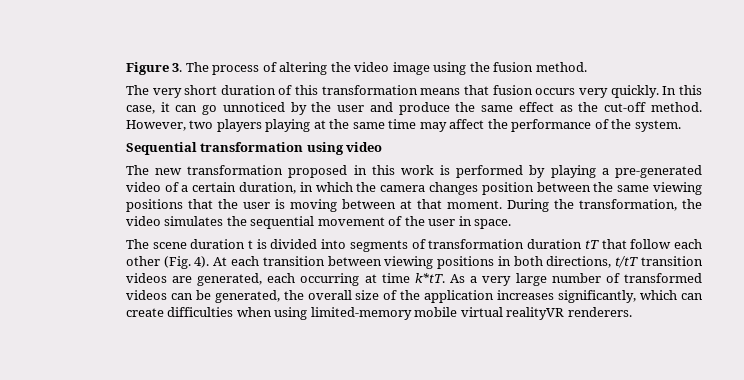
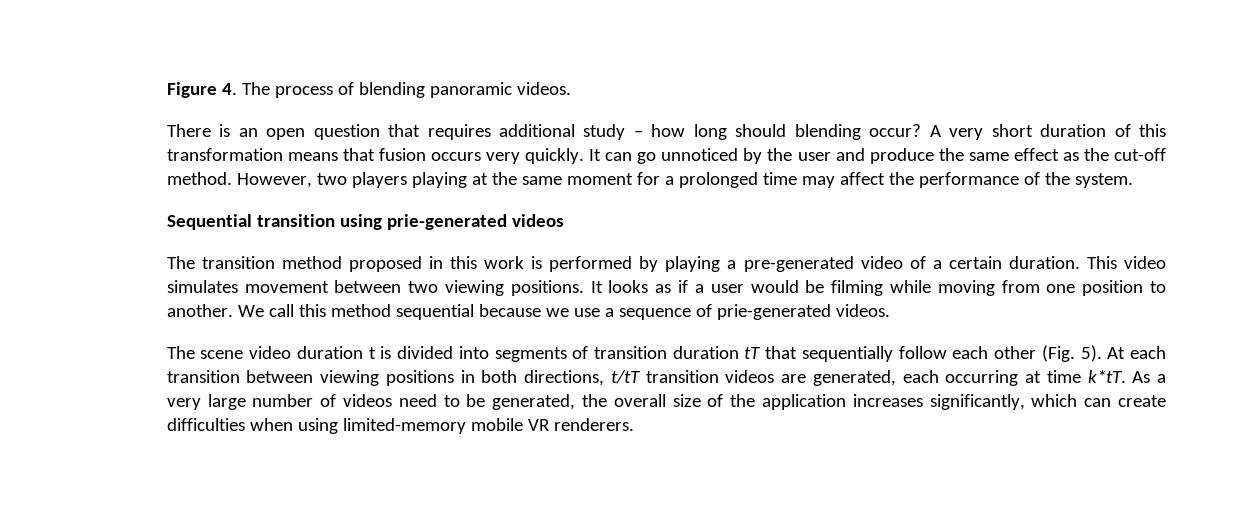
[172,63,183,72] 3. -> [221,83,237,95] 4.
[279,62,587,75] [125,85,149,95] altering the video image using the fusion method. // The -> [358,82,571,98] [166,124,941,140] blending panoramic videos. // There is an open question that requires additional study – how long should blending occur? A
[662,85,702,95] [125,102,170,114] In this case, it -> [589,149,602,161] It
(385, 125) none -> [566,172,758,188] moment for a prolonged
[200,142,383,155] [125,165,284,175] transformation using video // The new transformation -> [256,214,564,230] [166,256,342,269] transition using prie-generated videos // The transition method
[239,182,703,195] [125,199,703,212] [125,216,512,229] duration, in which the camera changes position between the same viewing positions that the user is moving between at that moment. During the transformation, the video simulates the sequential movement of the user in space. -> [1008,256,1166,269] [166,280,1166,296] [166,304,890,320] duration. This video simulates movement between two viewing positions. It looks as if a user would be filming while moving from one position to another. We call this method sequential because we use a sequence of prie-generated videos.
(187, 245) none -> [249,346,292,359] video
[428,239,525,249] transformation -> [594,346,668,359] transition
(627, 244) none -> [801,346,893,362] sequentially
[194,256,210,268] 4). -> [1080,345,1102,362] 5).
[623,273,702,283] [125,290,193,300] transformed videos can -> [342,394,460,407] videos need to
[460,307,565,320] virtual realityVR -> [527,419,550,431] VR

